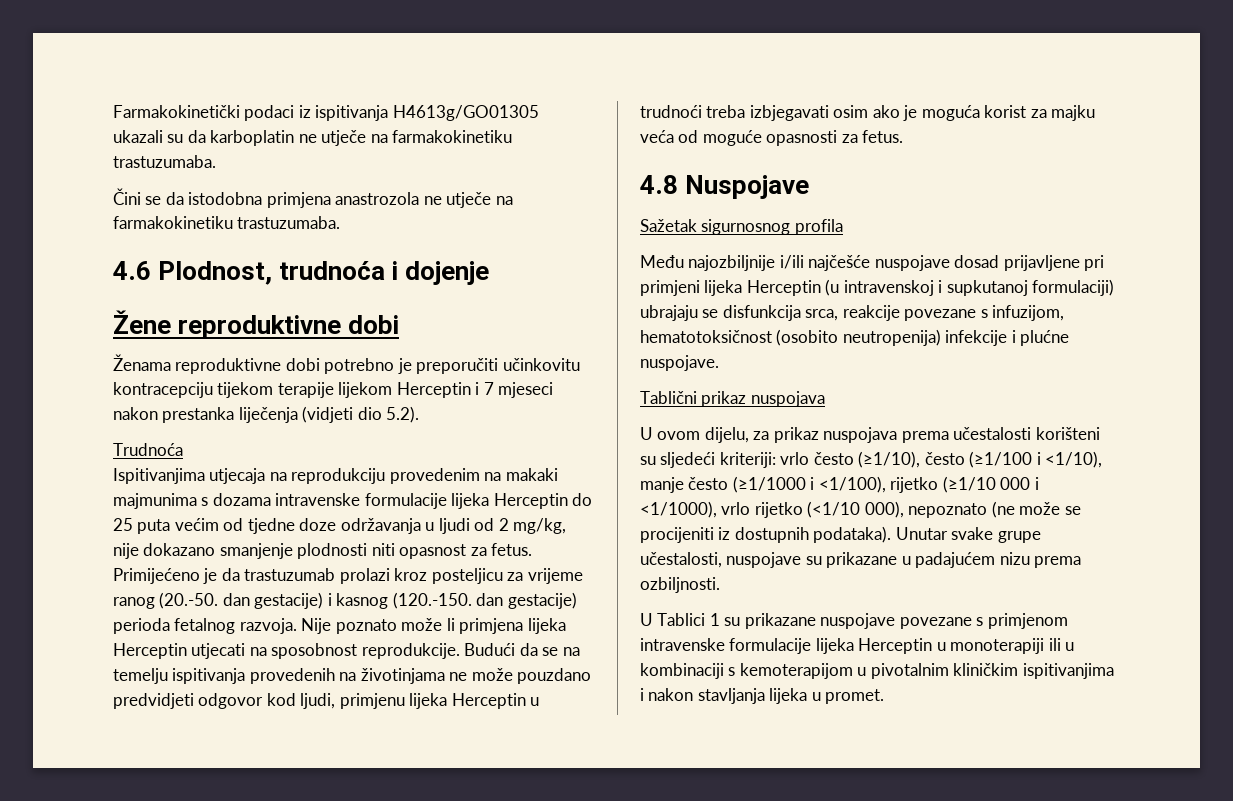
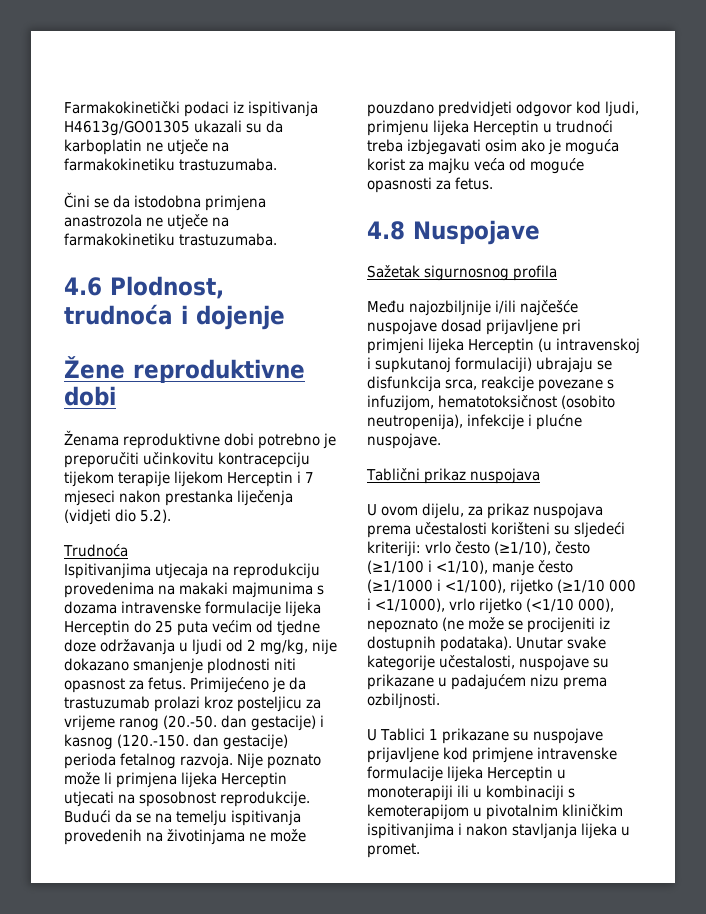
[389,468,480,484] provedenim -> [64,582,154,598] provedenima
[842,329,941,346] neutropenija) -> [367,414,463,430] neutropenija),
[997,531,1041,543] grupe -> [367,655,435,671] kategorije
[724,613,1068,629] su prikazane nuspojave povezane s primjenom -> [442,728,604,744] [367,747,534,763] prikazane su nuspojave prijavljene kod primjene

